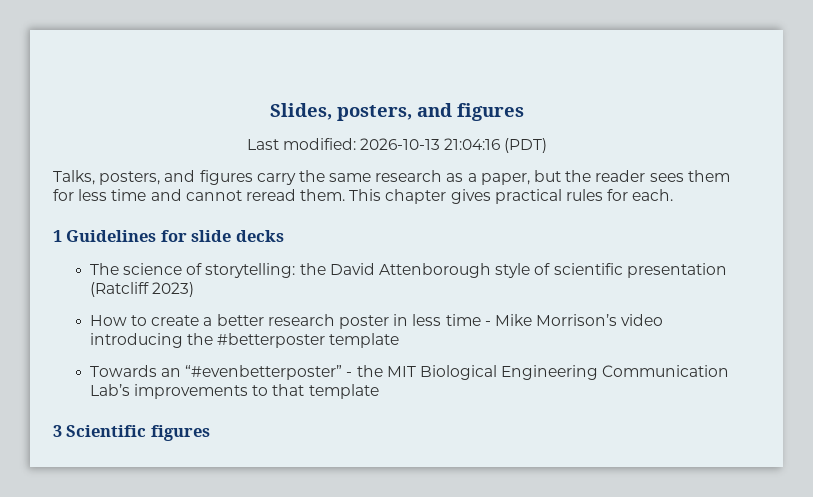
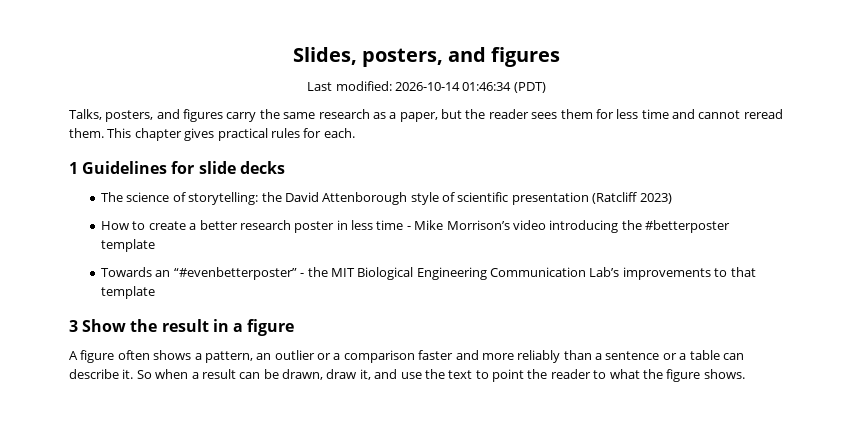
[360,138,501,150] 2026-10-13 21:04:16 -> [395,82,512,91] 2026-10-14 01:46:34
[66,425,210,441] Scientific figures -> [82,319,295,336] [69,350,744,363] [69,369,745,382] Show the result in a figure // A figure often shows a pattern, an outlier or a comparison faster and more reliably than a sentence or a table can describe it. So when a result can be drawn, draw it, and use the text to point the reader to what the figure shows.

